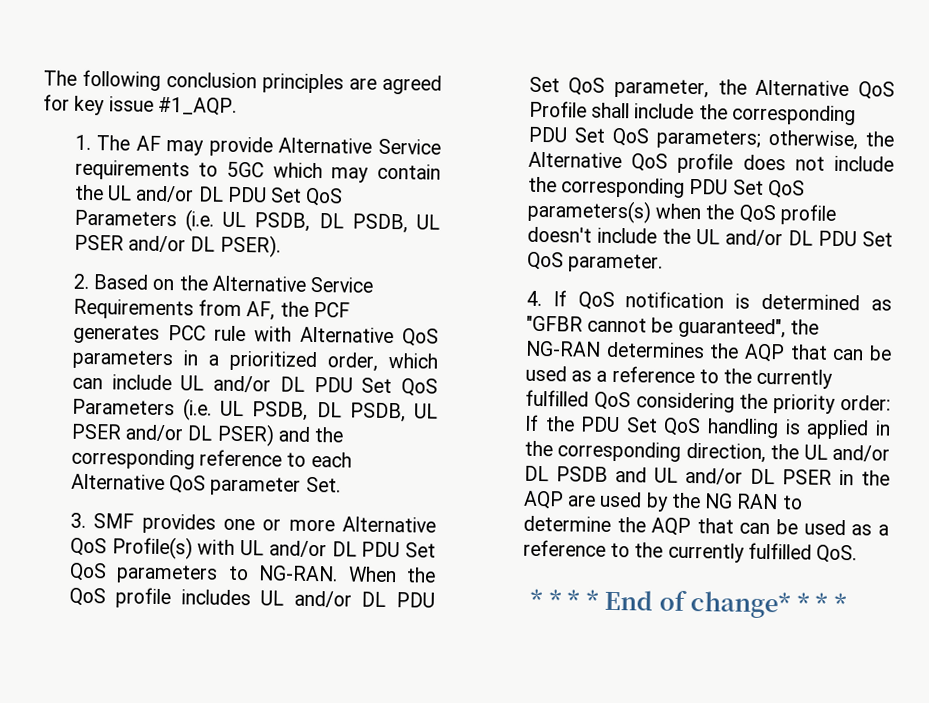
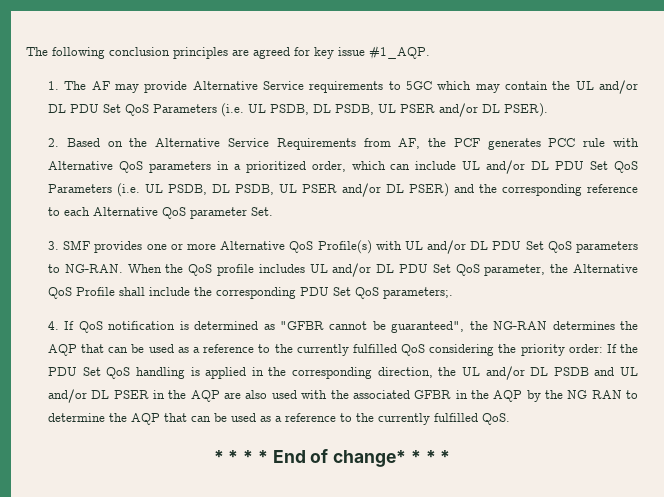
[655,129,894,151] [527,151,894,174] [527,176,805,199] [526,199,836,225] [526,226,893,247] [526,251,664,273] parameters; otherwise, the Alternative QoS profile does not include the corresponding PDU Set QoS parameters(s) when the QoS profile doesn't include the UL and/or DL PDU Set QoS parameter. -> [382,287,453,299] parameters;.
[599,491,643,508] used -> [245,390,523,402] also used with the associated GFBR in the AQP

